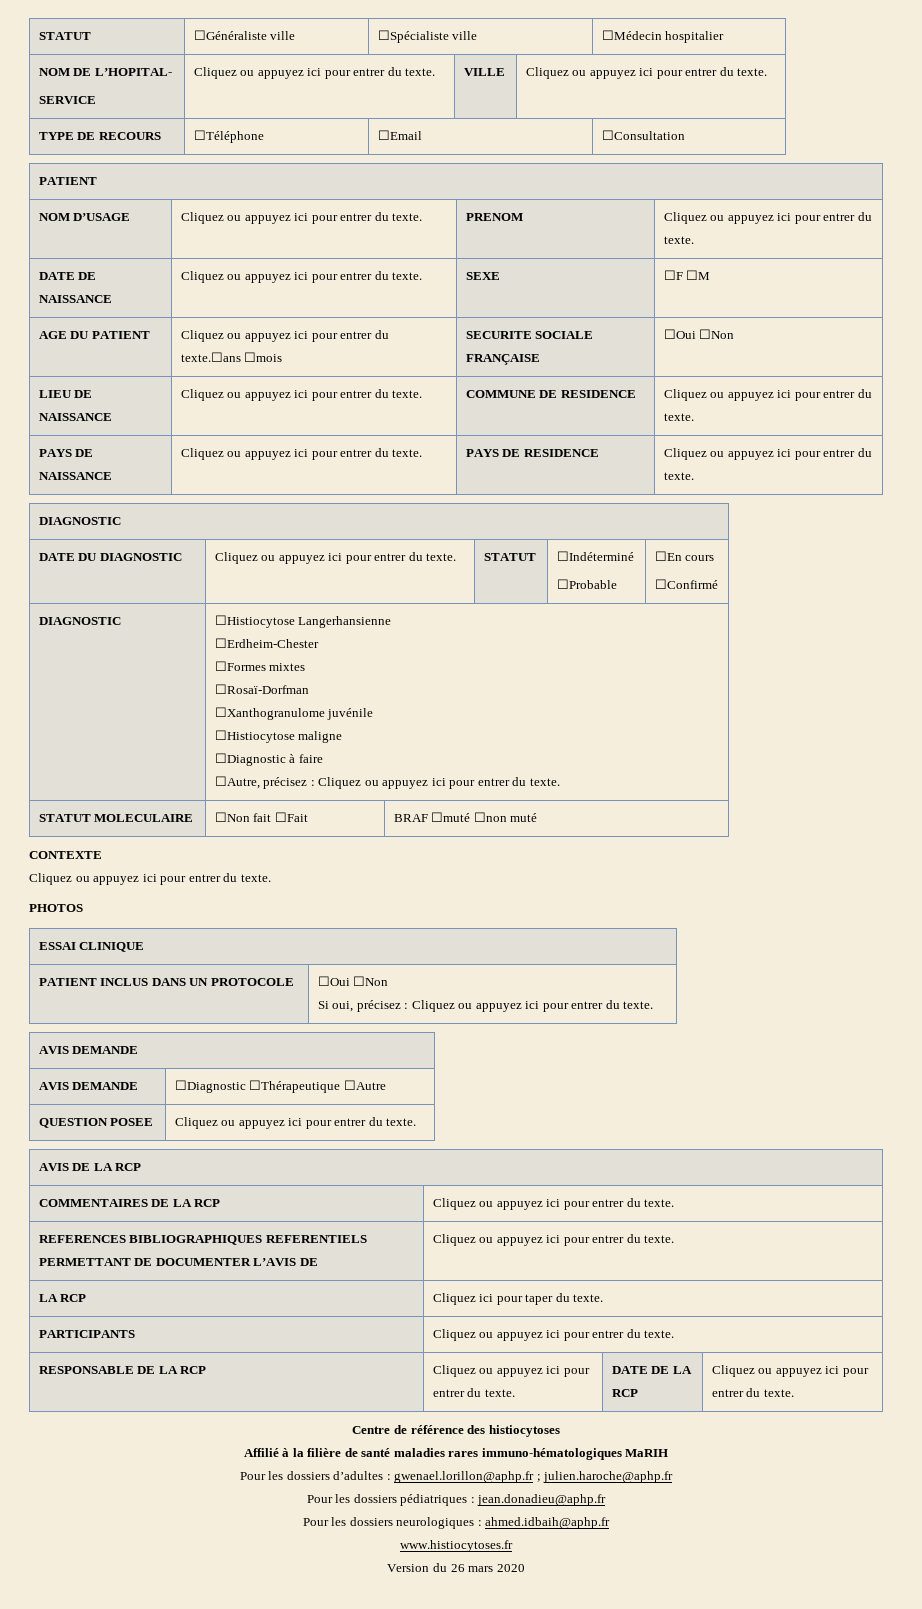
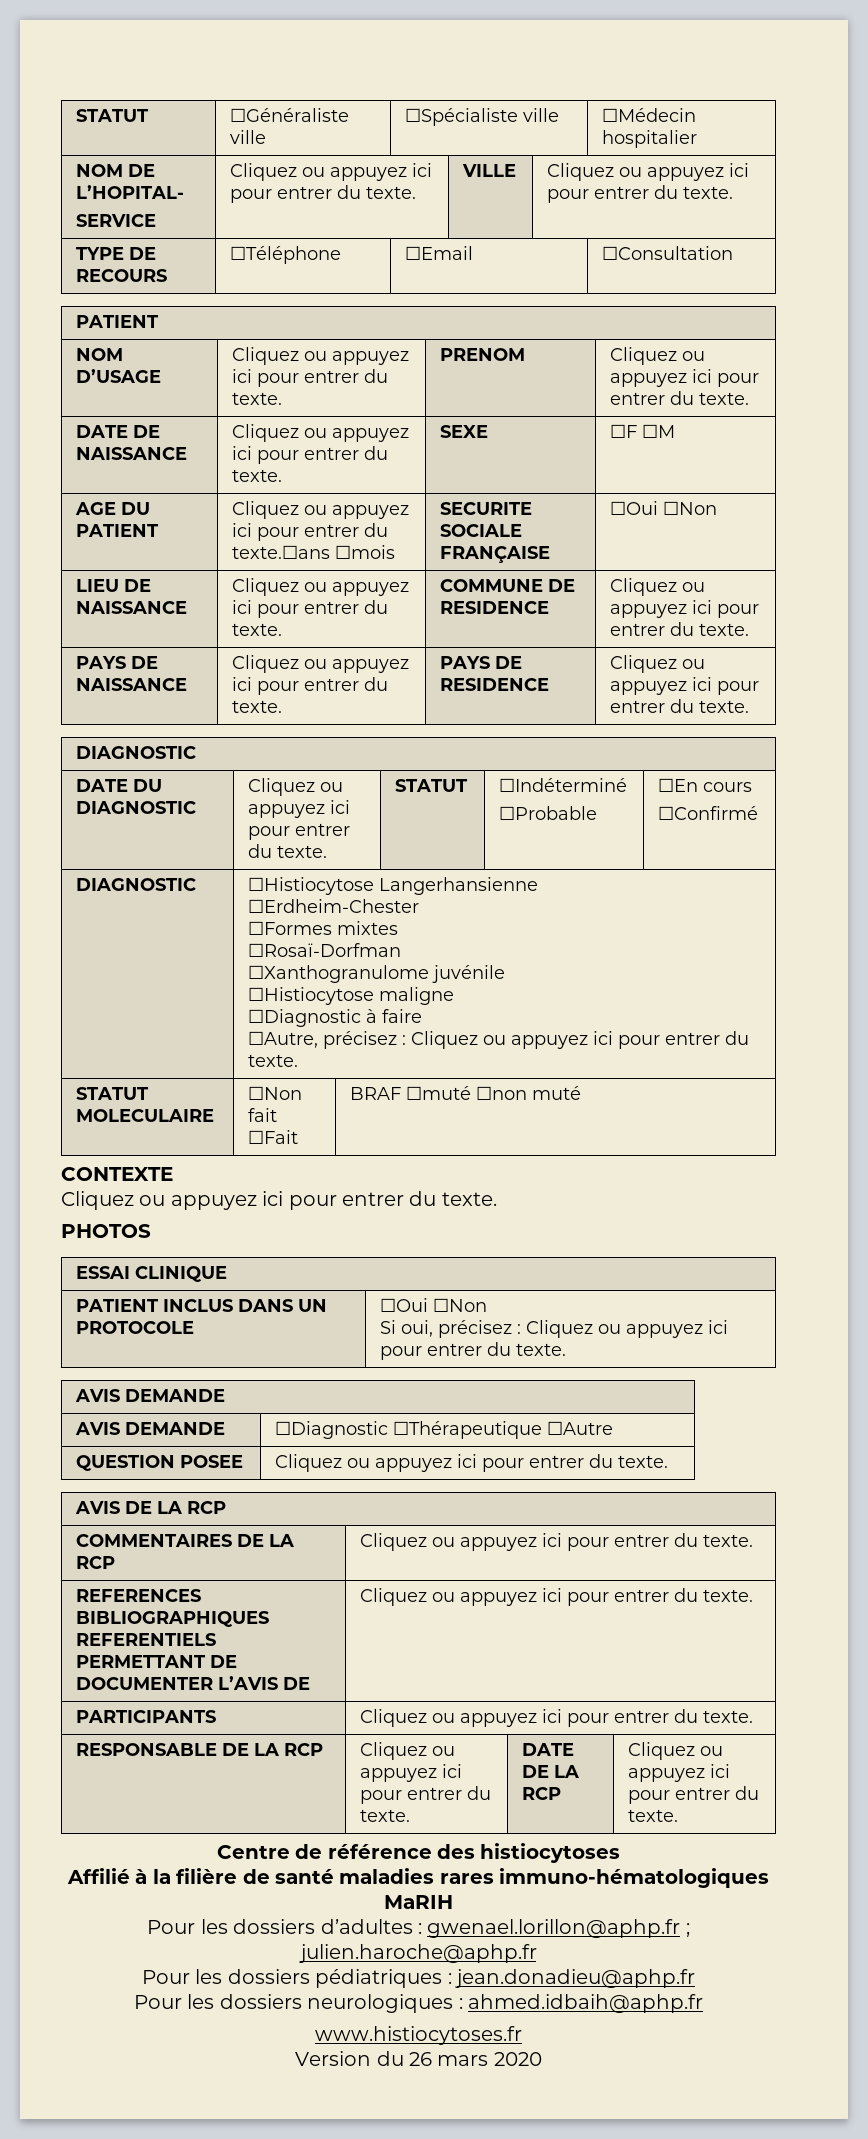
[38,1294,87,1302] [432,1293,604,1305] // LA RCP | Cliquez ici pour taper du texte. -> (754, 1595) none

